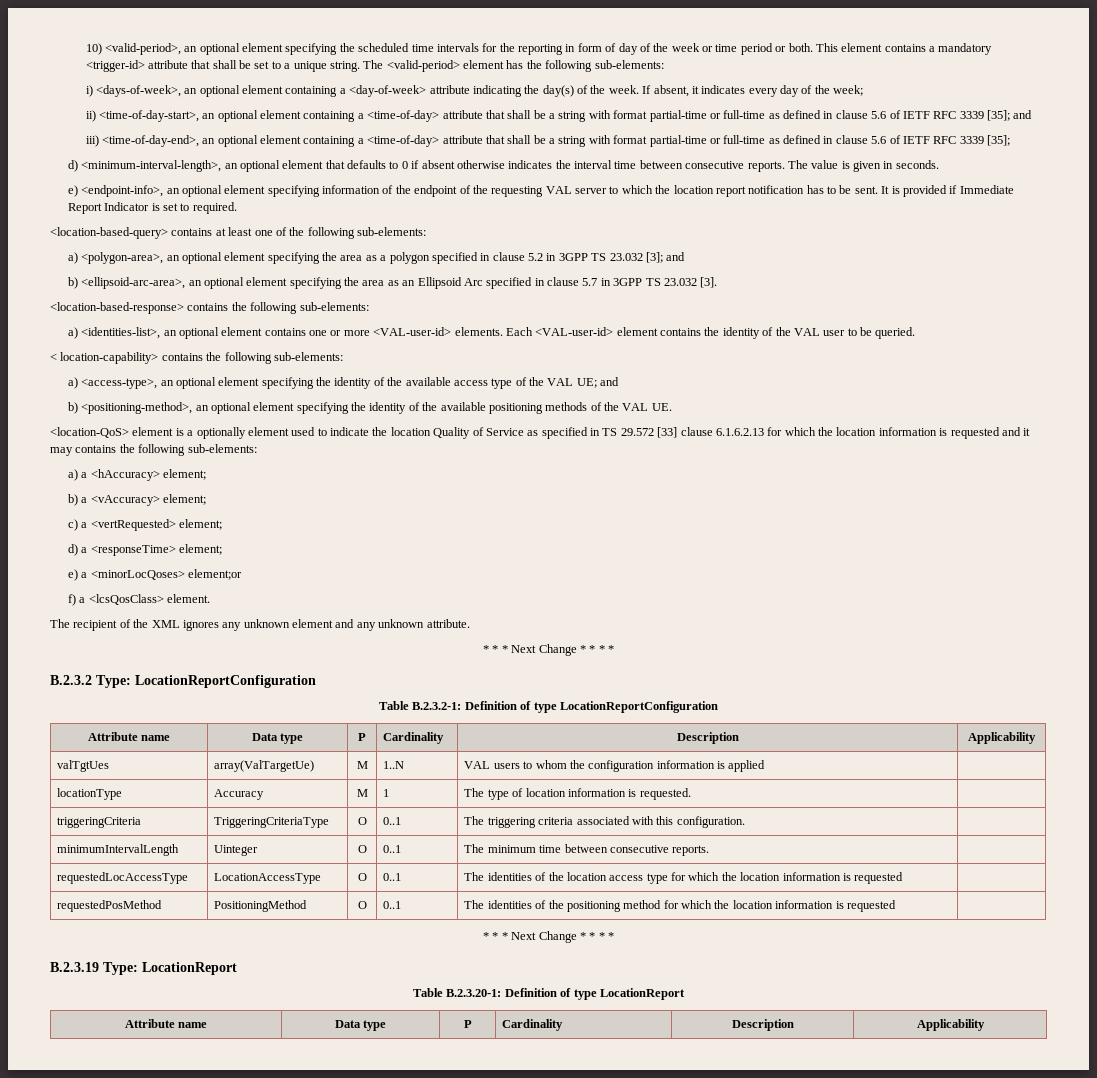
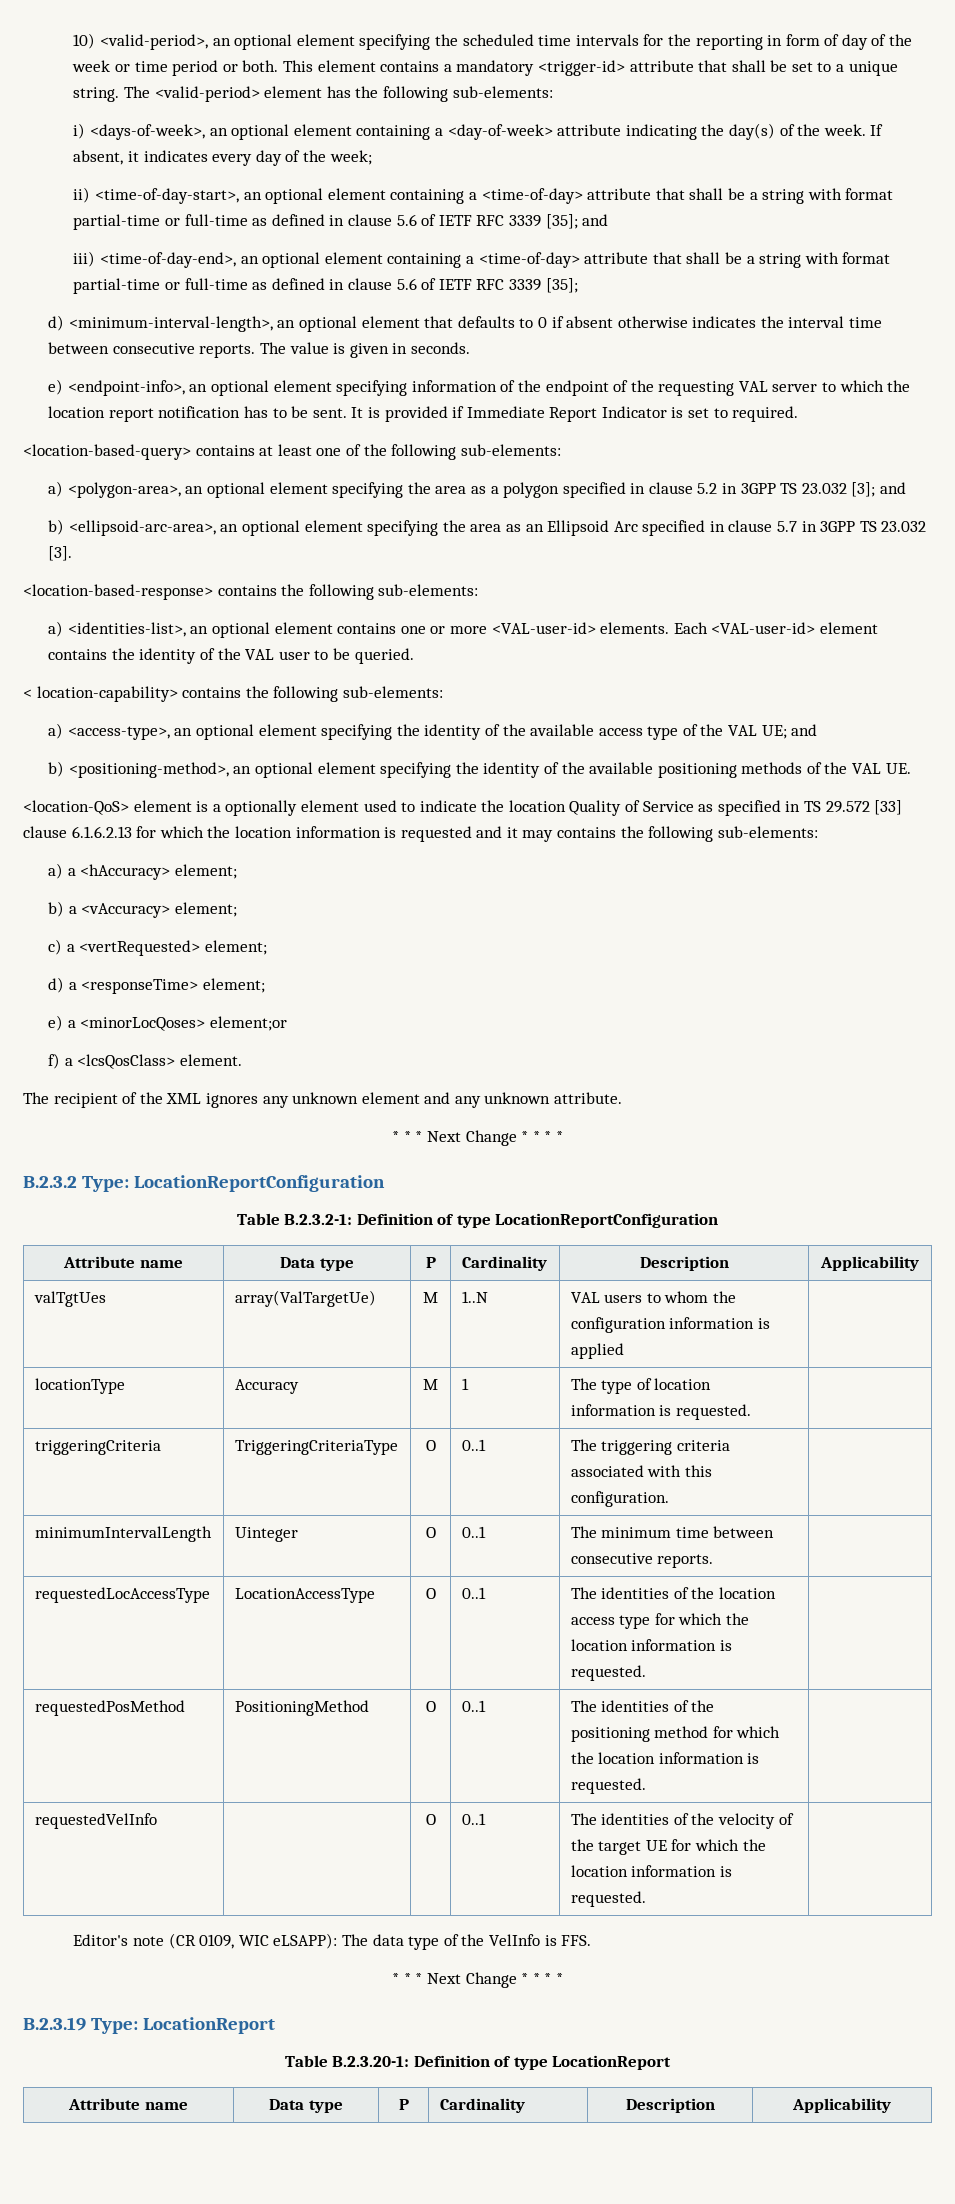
[854,872,904,884] requested -> [570,1665,646,1681] requested.
[846,900,896,912] requested | -> [570,1778,646,1794] [34,1813,157,1829] [425,1814,436,1825] [461,1813,486,1825] [570,1813,794,1829] [570,1839,766,1855] [570,1865,732,1877] [570,1891,646,1907] [73,1933,592,1950] requested. | // requestedVelInfo | | O | 0..1 | The identities of the velocity of the target UE for which the location information is requested. | // Editor's note (CR 0109, WIC eLSAPP): The data type of the VelInfo is FFS.

